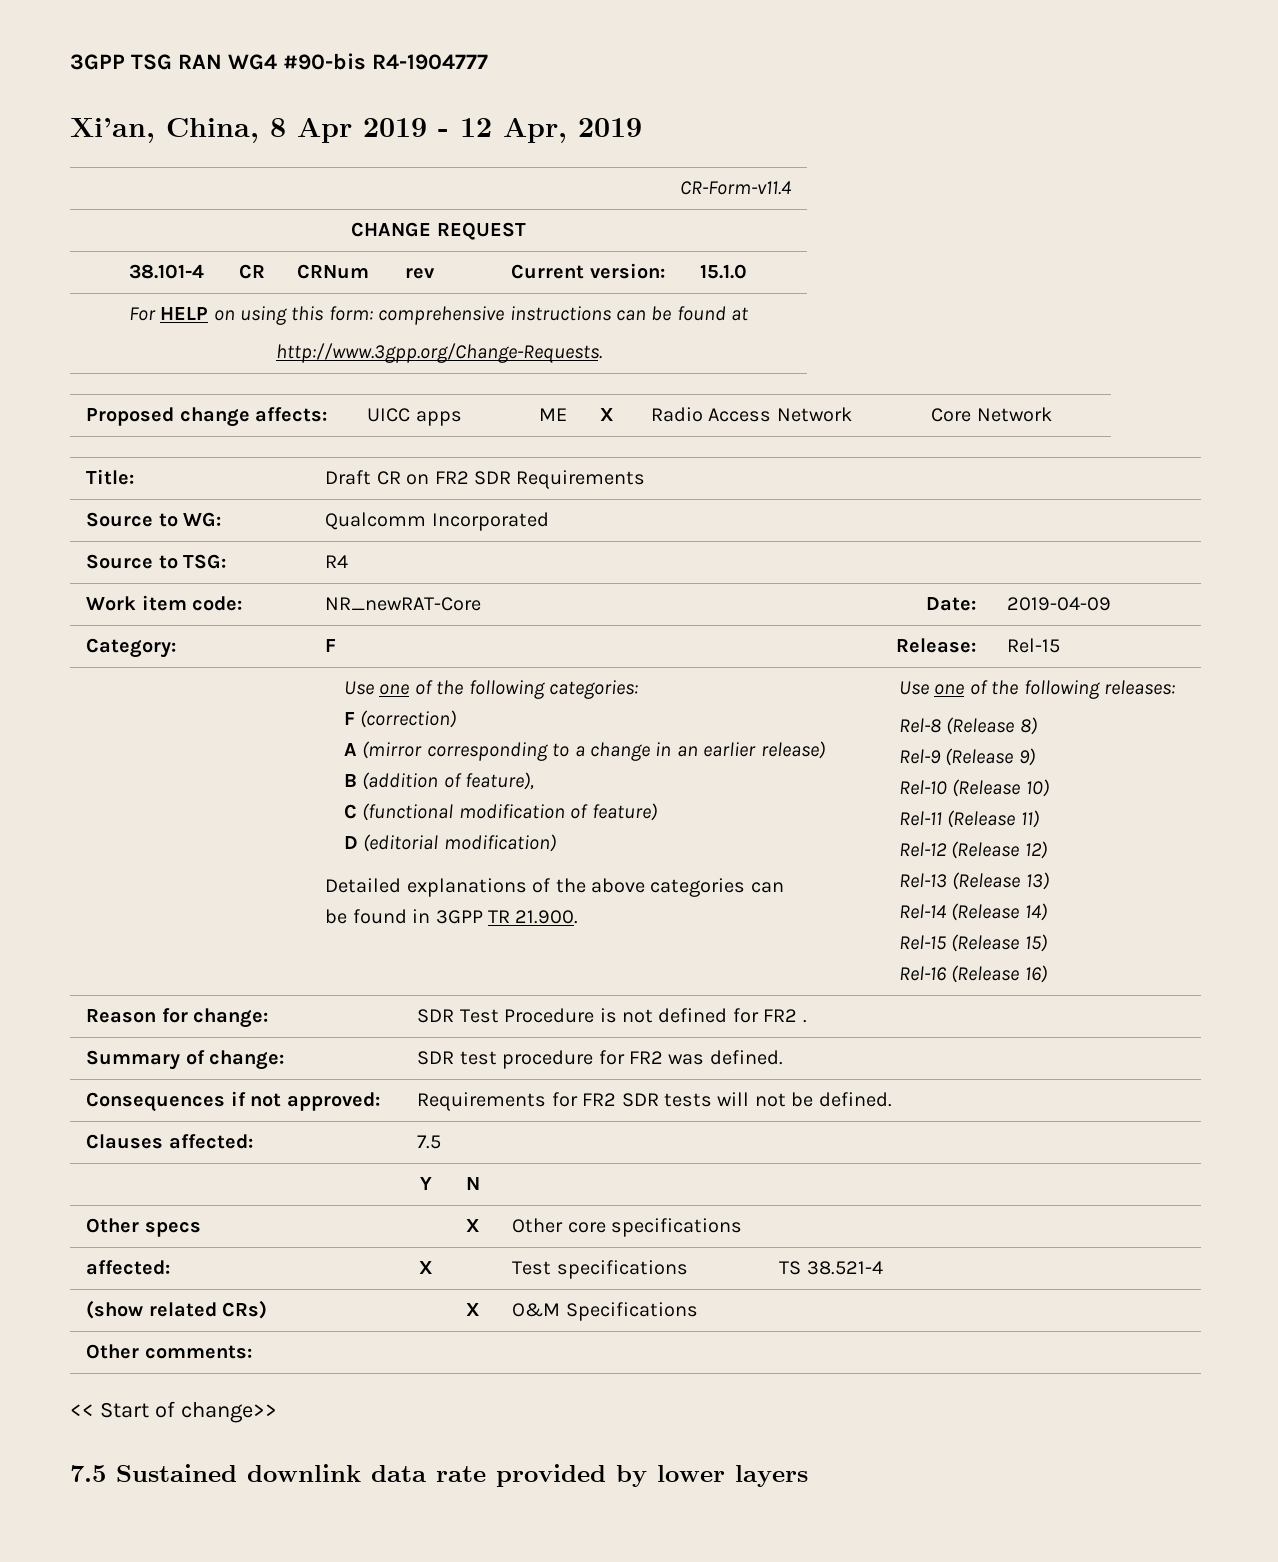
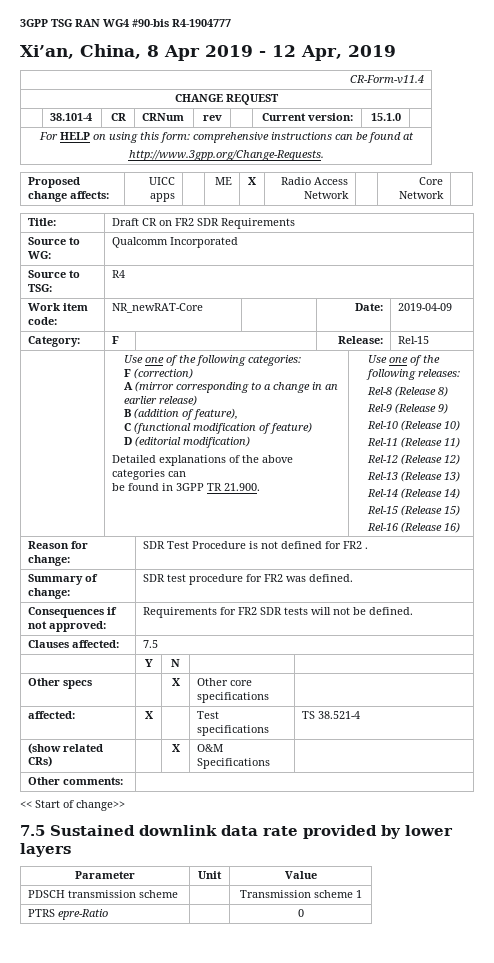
(808, 1476) none -> [75,871,135,879] [198,871,222,879] [284,871,317,879] [28,890,179,898] [239,890,362,898] [28,909,109,920] [297,909,304,917] // Parameter | Unit | Value // PDSCH transmission scheme | | Transmission scheme 1 // PTRS epre-Ratio | | 0

